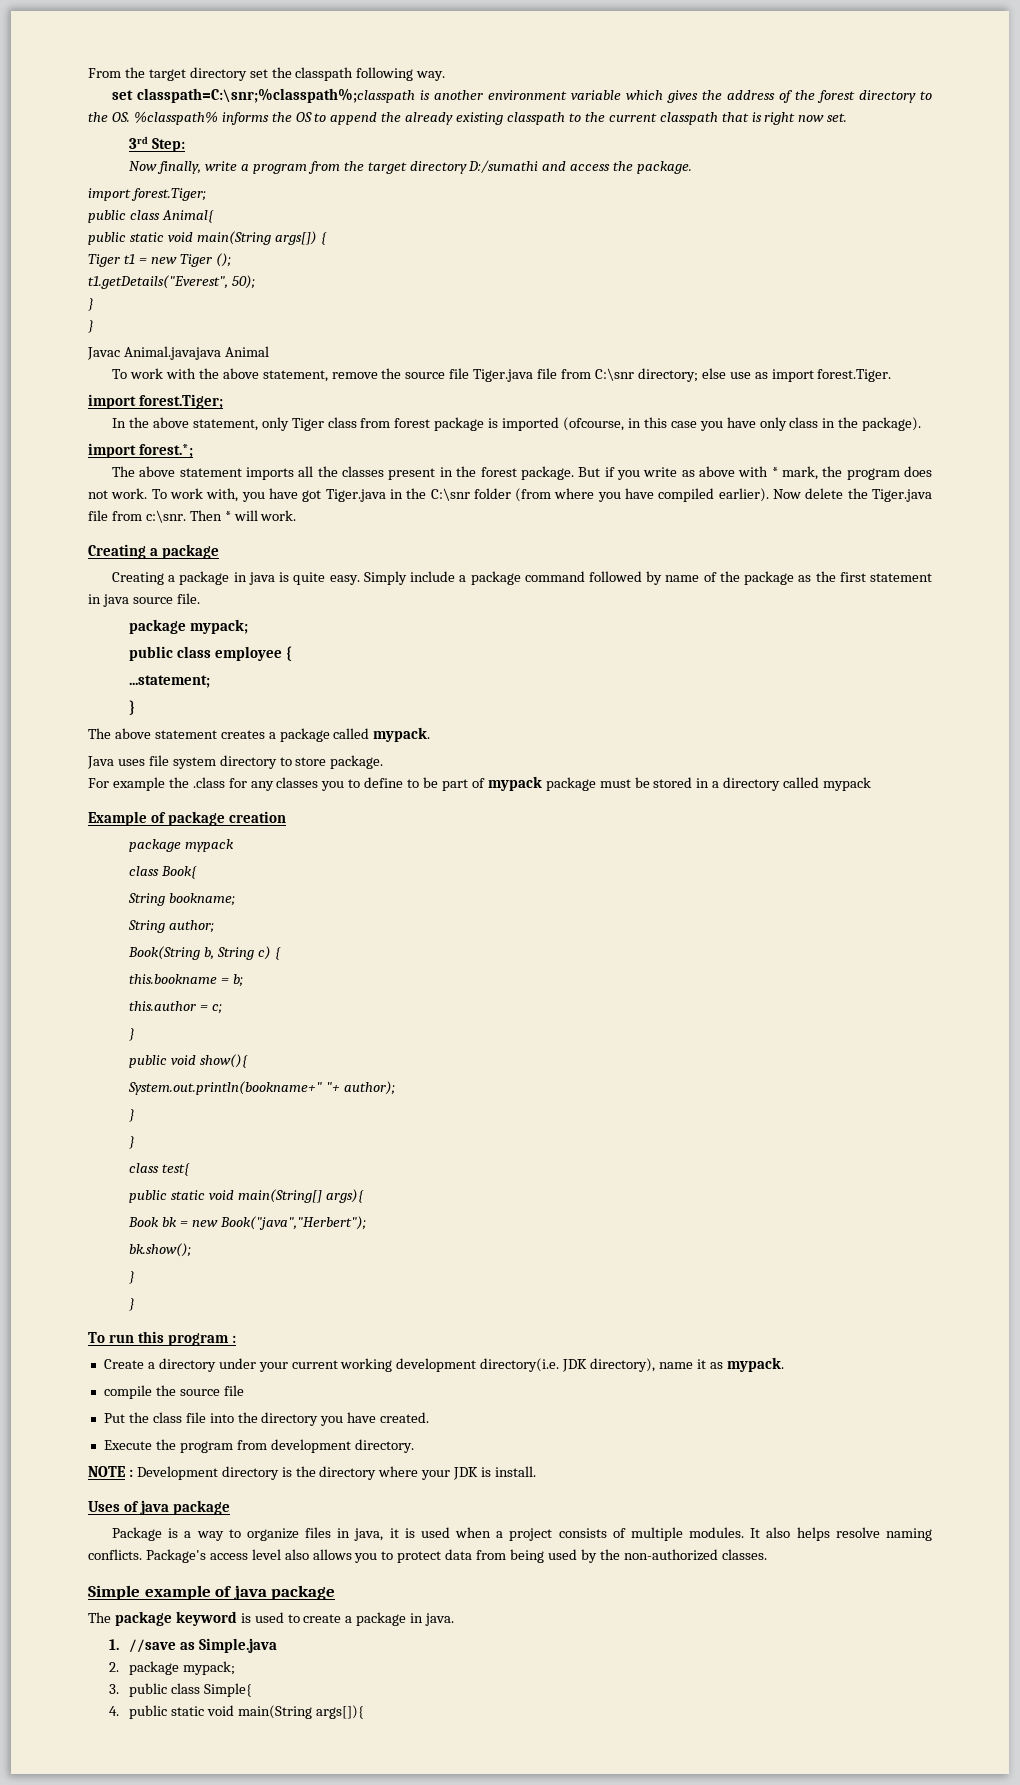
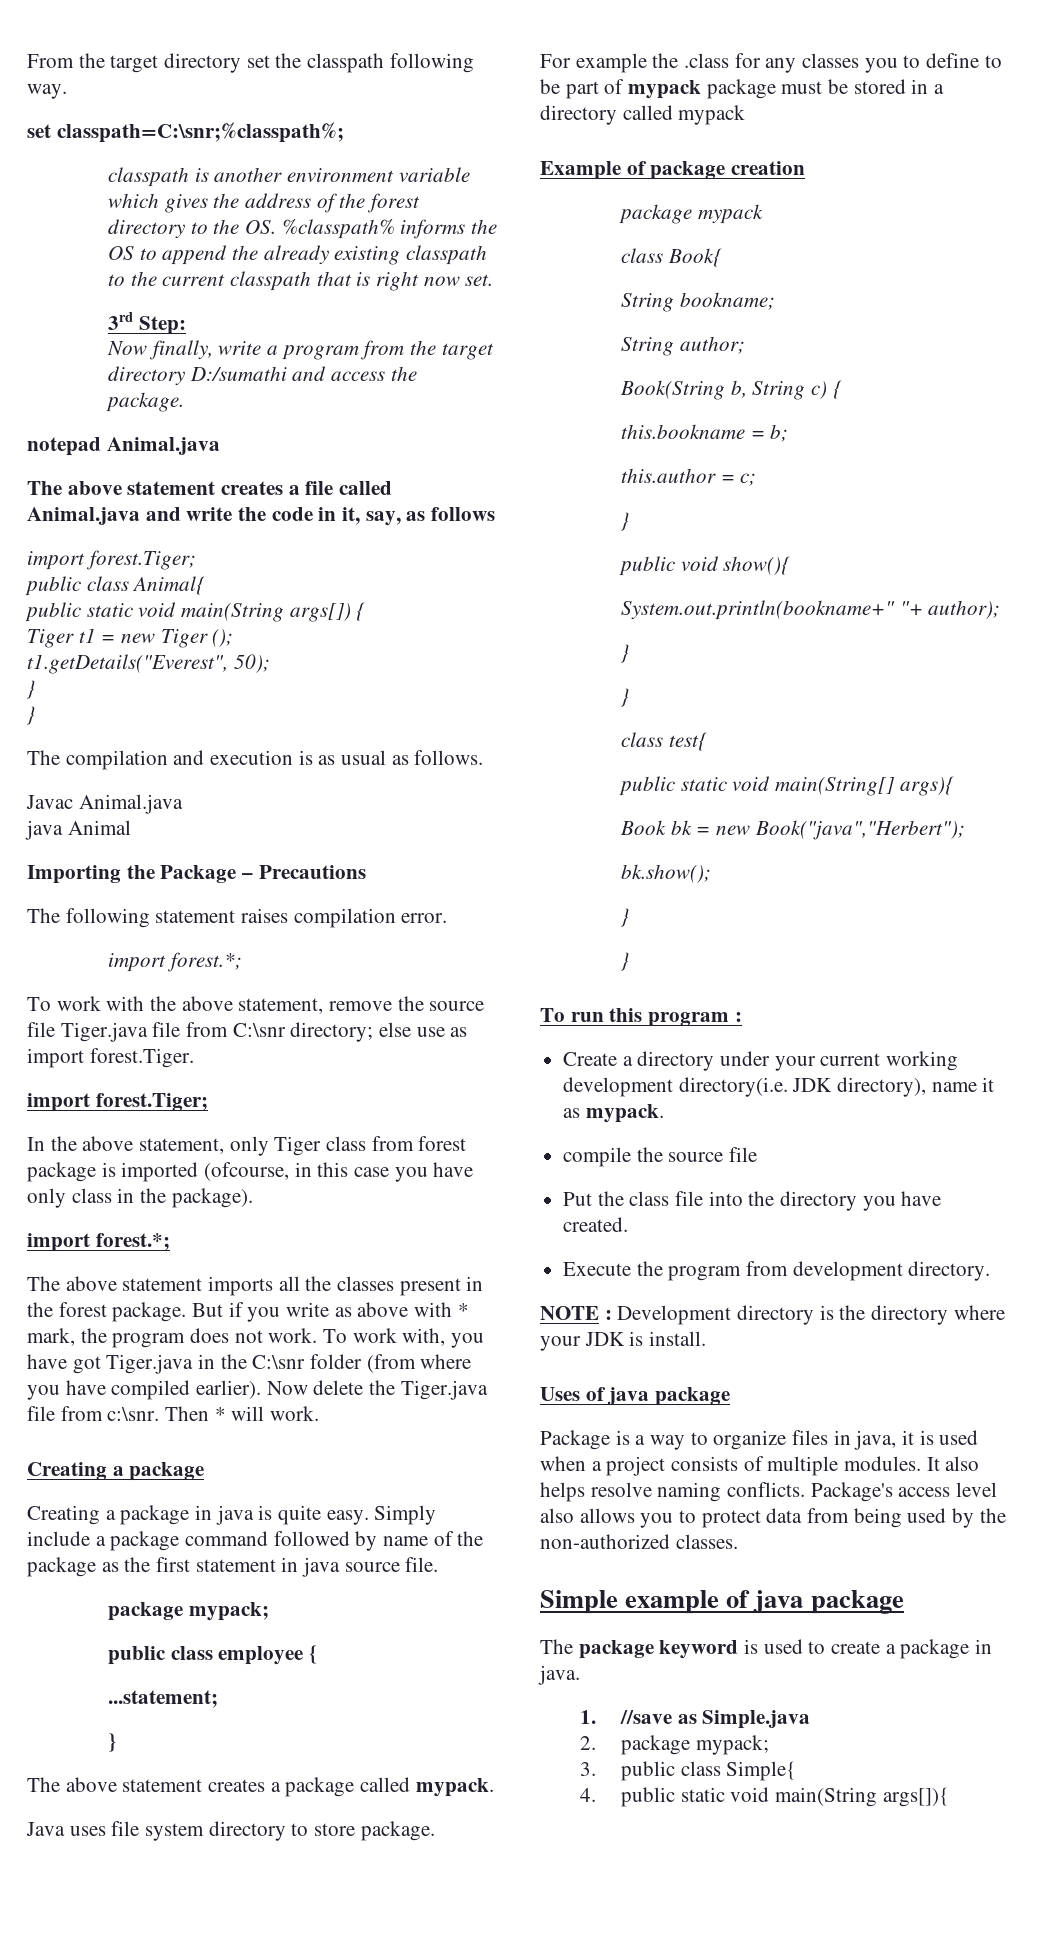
[137,88,416,103] classpath=C:\snr;%classpath%;classpath -> [56,122,344,143] [107,167,189,187] classpath=C:\snr;%classpath%; // classpath
(693, 167) none -> [27,437,220,456] [27,481,393,495] [27,507,496,526] // notepad Animal.java // The above statement creates a file called Animal.java and write the code in it, say, as follows
(94, 326) none -> [27,750,484,770] // The compilation and execution is as usual as follows.
[123,346,221,360] Animal.javajava -> [78,794,183,814] [25,820,63,840] Animal.java // java
(269, 351) none -> [27,865,366,884] [27,908,448,928] [107,952,242,972] // Importing the Package – Precautions // The following statement raises compilation error. // import forest.*;

